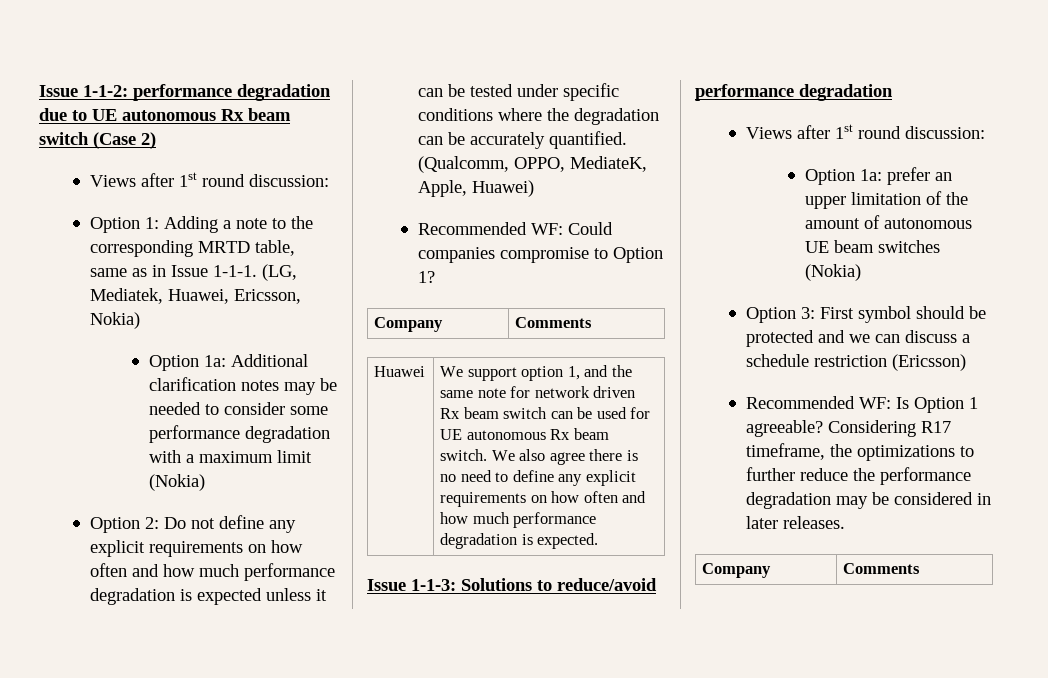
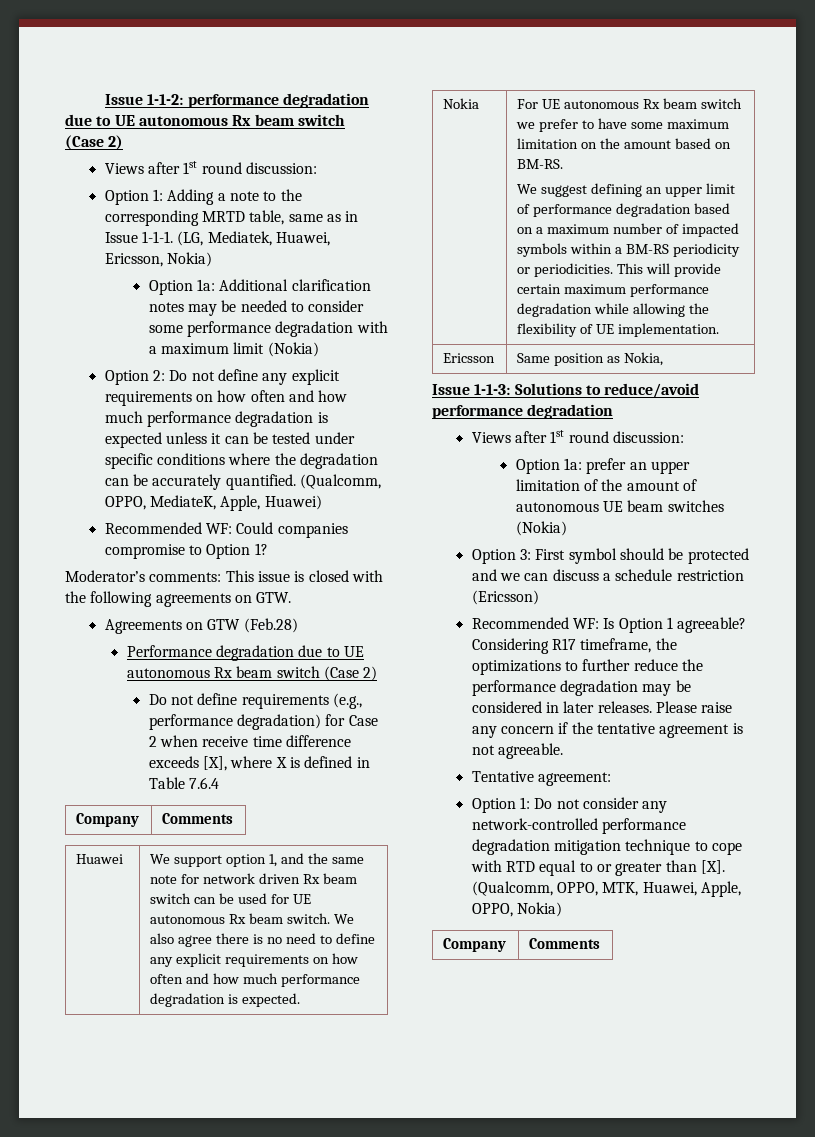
(436, 277) none -> [65,570,383,582] [65,591,292,607] [104,618,298,634] [126,645,364,661] [126,666,378,681] [148,693,362,709] [148,714,378,730] [148,735,351,747] [148,756,370,771] [148,777,220,789] // Moderator’s comments: This issue is closed with the following agreements on GTW. // Agreements on GTW (Feb.28) // Performance degradation due to UE autonomous Rx beam switch (Case 2) // Do not define requirements (e.g., performance degradation) for Case 2 when receive time difference exceeds [X], where X is defined in Table 7.6.4
(599, 541) none -> [443,98,480,109] [517,98,742,109] [516,118,729,132] [517,138,731,149] [517,159,564,169] [517,183,735,197] [517,203,730,217] [517,223,739,237] [517,243,740,257] [517,263,721,277] [517,284,710,297] [517,303,709,317] [517,323,719,337] [443,353,496,363] [517,352,663,366] // Nokia | For UE autonomous Rx beam switch we prefer to have some maximum limitation on the amount based on BM-RS. // We suggest defining an upper limit of performance degradation based on a maximum number of impacted symbols within a BM-RS periodicity or periodicities. This will provide certain maximum performance degradation while allowing the flexibility of UE implementation. // Ericsson | Same position as Nokia,
(846, 522) none -> [655,701,733,713] [471,722,743,738] [471,743,563,759] [471,771,611,786] [471,797,668,813] [471,818,686,834] [471,839,742,855] [470,860,725,876] [471,881,741,897] [471,902,562,917] Please raise any concern if the tentative agreement is not agreeable. // Tentative agreement: // Option 1: Do not consider any network-controlled performance degradation mitigation technique to cope with RTD equal to or greater than [X]. (Qualcomm, OPPO, MTK, Huawei, Apple, OPPO, Nokia)

